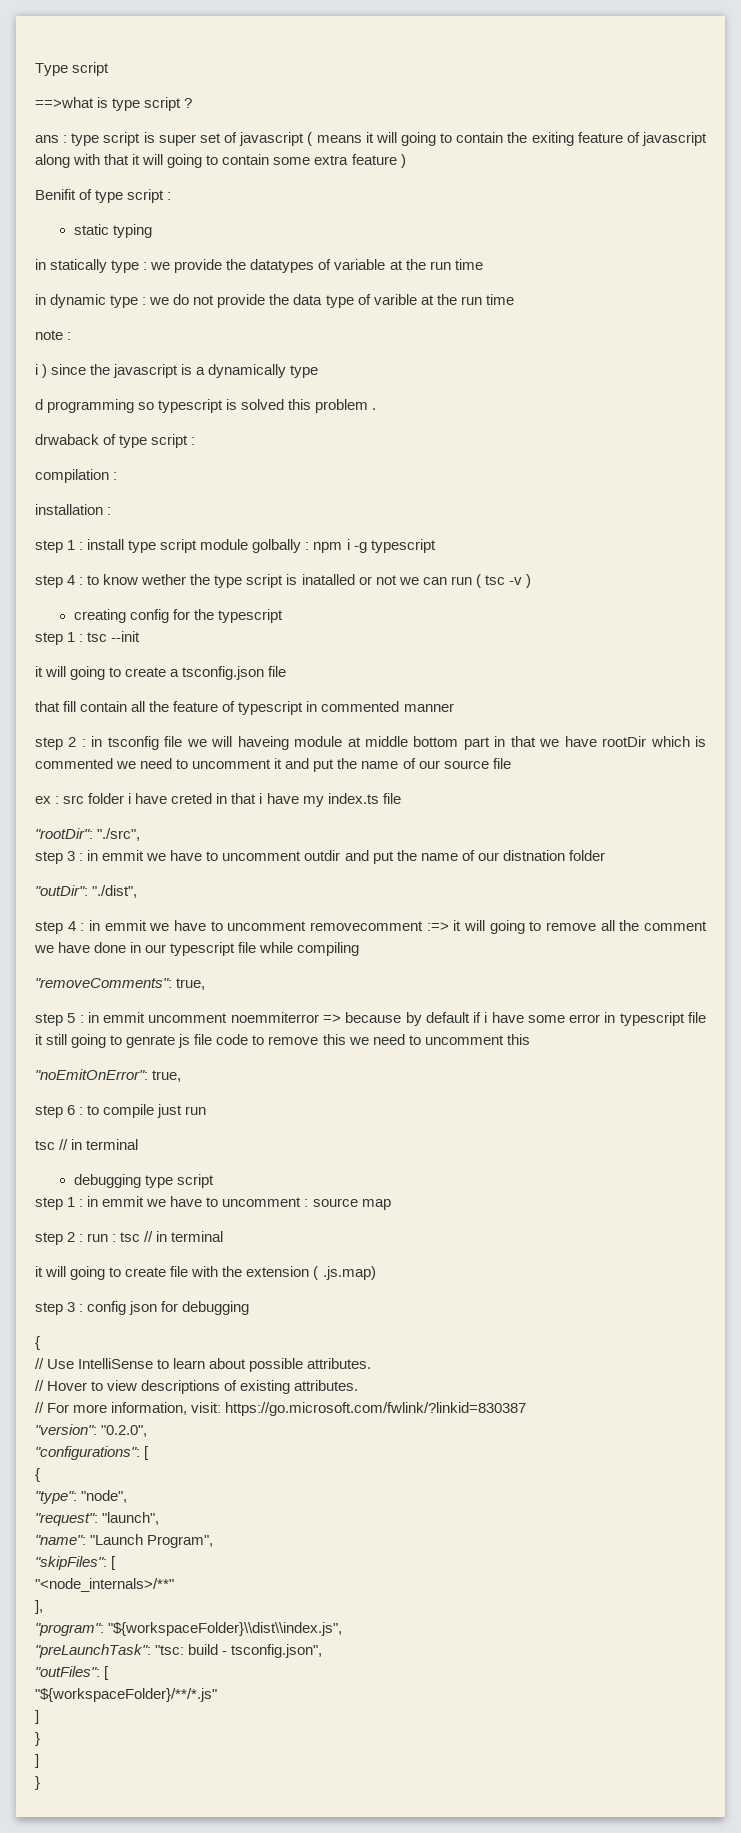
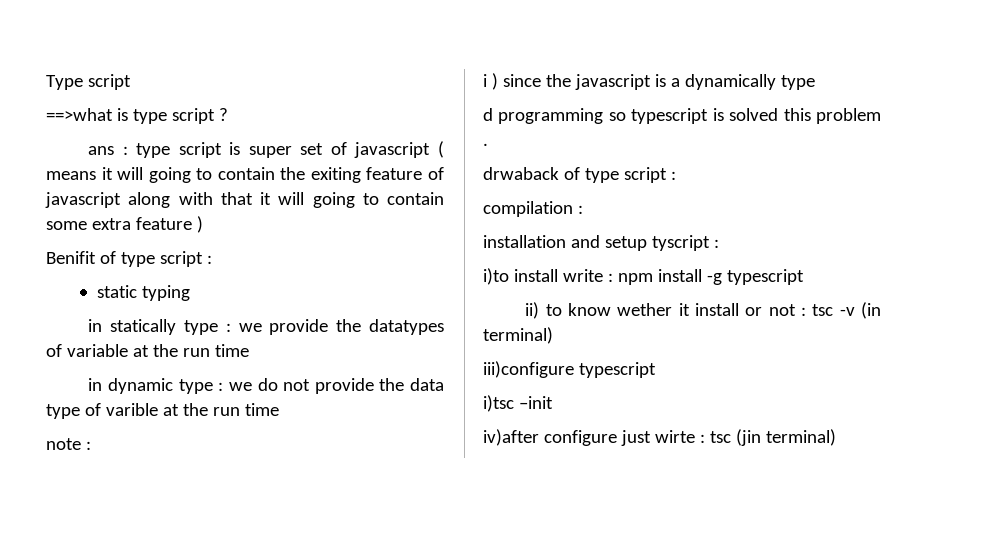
[107,507,112,515] [35,539,302,553] : // step 1 : install type script module golbally -> [570,235,719,251] [483,268,603,285] and setup tyscript : // i)to install write
[346,539,350,550] i -> [657,269,702,282] install
[35,574,531,588] [73,609,283,623] [35,631,141,645] [35,666,287,680] [35,701,454,715] [35,736,706,750] [35,758,511,772] [35,793,401,807] [35,828,141,841] [35,850,605,864] [35,885,138,898] [35,920,708,934] [34,942,360,956] [35,978,206,990] [35,1012,707,1026] [35,1034,530,1048] [35,1069,182,1082] [35,1104,207,1118] [35,1139,139,1150] [73,1174,214,1188] [35,1196,391,1210] [35,1231,224,1245] [35,1266,376,1280] [35,1301,250,1315] [35,1336,40,1350] [35,1358,372,1372] [35,1380,359,1394] [35,1402,527,1416] [35,1424,148,1437] [35,1446,150,1460] [35,1468,40,1482] [35,1490,128,1504] [35,1512,160,1526] [35,1534,214,1548] [35,1556,117,1570] [35,1578,174,1592] [35,1600,43,1614] [35,1622,343,1636] [35,1644,323,1658] [35,1666,110,1680] [35,1688,217,1702] [35,1710,39,1724] [35,1732,40,1746] [35,1754,39,1768] [35,1776,40,1790] step 4 : to know wether the type script is inatalled or not we can run ( tsc -v ) // creating config for the typescript // step 1 : tsc --init // it will going to create a tsconfig.json file // that fill contain all the feature of typescript in commented manner // step 2 : in tsconfig file we will haveing module at middle bottom part in that we have rootDir which is commented we need to uncomment it and put the name of our source file // ex : src folder i have creted in that i have my index.ts file // "rootDir": "./src", // step 3 : in emmit we have to uncomment outdir and put the name of our distnation folder // "outDir": "./dist", // step 4 : in emmit we have to uncomment removecomment :=> it will going to remove all the comment we have done in our typescript file while compiling // "removeComments": true, // step 5 : in emmit uncomment noemmiterror => because by default if i have some error in typescript file it still going to genrate js file code to remove this we need to uncomment this // "noEmitOnError": true, // step 6 : to compile just run // tsc // in terminal // debugging type script // step 1 : in emmit we have to uncomment : source map // step 2 : run : tsc // in terminal // it will going to create file with the extension ( .js.map) // step 3 : config json for debugging // { // // Use IntelliSense to learn about possible attributes. // // Hover to view descriptions of existing attributes. // // For more information, visit: https://go.microsoft.com/fwlink/?linkid=830387 // "version": "0.2.0", // "configurations": [ // { // "type": "node", // "request": "launch", // "name": "Launch Program", // "skipFiles": [ // "<node_internals>/**" // ], // "program": "${workspaceFolder}\\dist\\index.js", // "preLaunchTask": "tsc: build - tsconfig.json", // "outFiles": [ // "${workspaceFolder}/**/*.js" // ] // } // ] // } -> [525,302,881,319] [483,327,553,344] [483,361,656,378] [483,395,553,412] [483,429,836,446] ii) to know wether it install or not : tsc -v (in terminal) // iii)configure typescript // i)tsc –init // iv)after configure just wirte : tsc (jin terminal)

